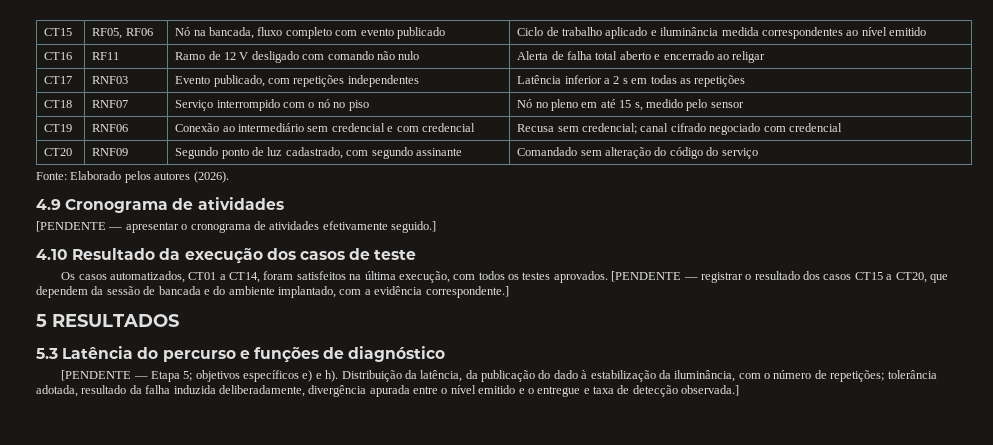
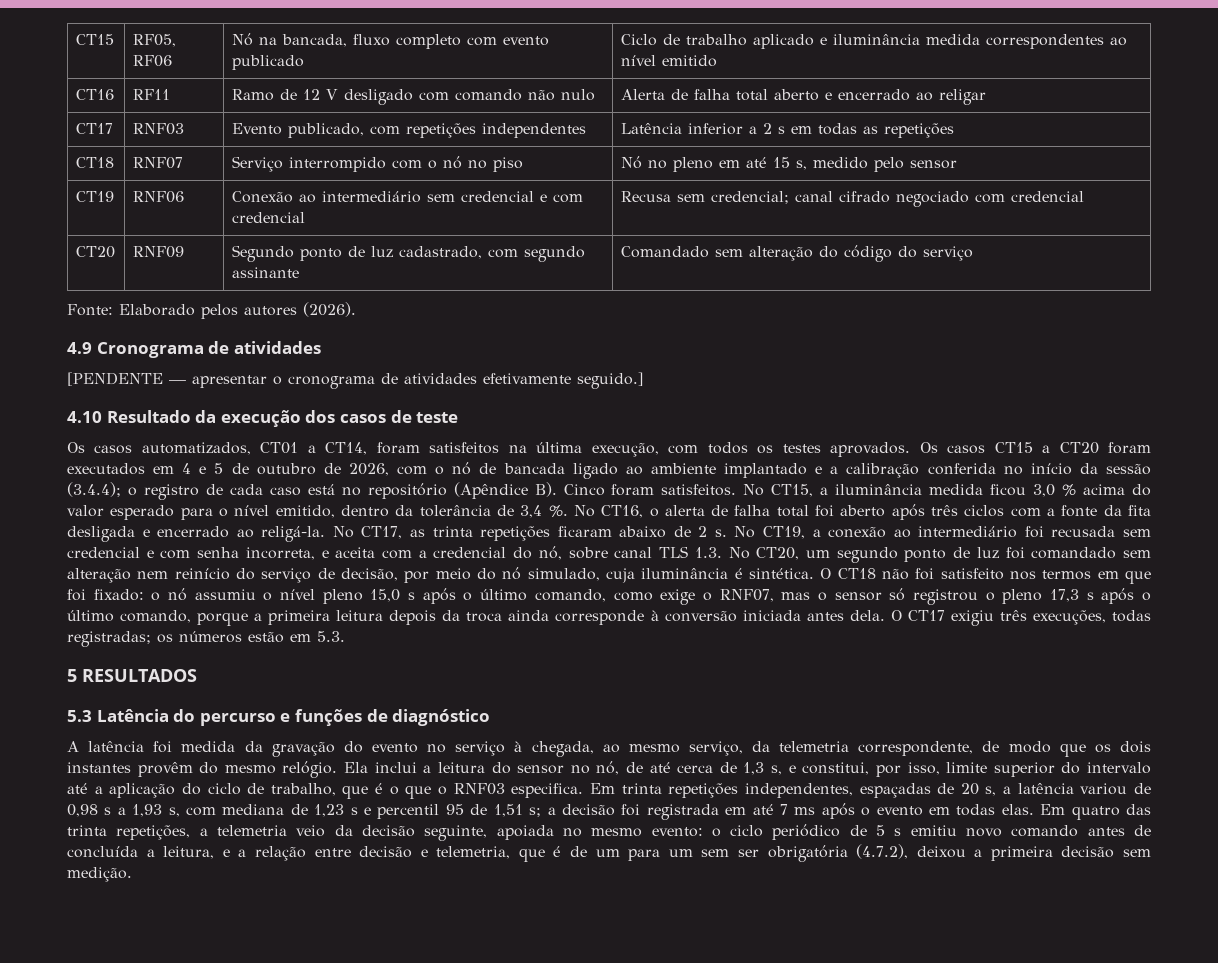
[611,271,948,283] [36,286,509,298] [PENDENTE — registrar o resultado dos casos CT15 a CT20, que dependem da sessão de bancada e do ambiente implantado, com a evidência correspondente.] -> [919,442,1151,454] [67,462,1151,479] [67,482,1151,500] [67,504,1151,520] [67,526,1152,542] [67,546,1152,563] [67,567,1151,584] [67,588,1151,605] [67,610,1151,626] [67,631,345,647] Os casos CT15 a CT20 foram executados em 4 e 5 de outubro de 2026, com o nó de bancada ligado ao ambiente implantado e a calibração conferida no início da sessão (3.4.4); o registro de cada caso está no repositório (Apêndice B). Cinco foram satisfeitos. No CT15, a iluminância medida ficou 3,0 % acima do valor esperado para o nível emitido, dentro da tolerância de 3,4 %. No CT16, o alerta de falha total foi aberto após três ciclos com a fonte da fita desligada e encerrado ao religá-la. No CT17, as trinta repetições ficaram abaixo de 2 s. No CT19, a conexão ao intermediário foi recusada sem credencial e com senha incorreta, e aceita com a credencial do nó, sobre canal TLS 1.3. No CT20, um segundo ponto de luz foi comandado sem alteração nem reinício do serviço de decisão, por meio do nó simulado, cuja iluminância é sintética. O CT18 não foi satisfeito nos termos em que foi fixado: o nó assumiu o nível pleno 15,0 s após o último comando, como exige o RNF07, mas o sensor só registrou o pleno 17,3 s após o último comando, porque a primeira leitura depois da troca ainda corresponde à conversão iniciada antes dela. O CT17 exigiu três execuções, todas registradas; os números estão em 5.3.
[61,370,937,382] [36,385,740,397] [PENDENTE — Etapa 5; objetivos específicos e) e h). Distribuição da latência, da publicação do dado à estabilização da iluminância, com o número de repetições; tolerância adotada, resultado da falha induzida deliberadamente, divergência apurada entre o nível emitido e o entregue e taxa de detecção observada.] -> [67,741,1151,757] [67,761,1152,778] [67,783,1151,799] [67,803,1151,820] [67,824,1152,841] [67,844,1152,862] [67,867,132,882] A latência foi medida da gravação do evento no serviço à chegada, ao mesmo serviço, da telemetria correspondente, de modo que os dois instantes provêm do mesmo relógio. Ela inclui a leitura do sensor no nó, de até cerca de 1,3 s, e constitui, por isso, limite superior do intervalo até a aplicação do ciclo de trabalho, que é o que o RNF03 especifica. Em trinta repetições independentes, espaçadas de 20 s, a latência variou de 0,98 s a 1,93 s, com mediana de 1,23 s e percentil 95 de 1,51 s; a decisão foi registrada em até 7 ms após o evento em todas elas. Em quatro das trinta repetições, a telemetria veio da decisão seguinte, apoiada no mesmo evento: o ciclo periódico de 5 s emitiu novo comando antes de concluída a leitura, e a relação entre decisão e telemetria, que é de um para um sem ser obrigatória (4.7.2), deixou a primeira decisão sem medição.

